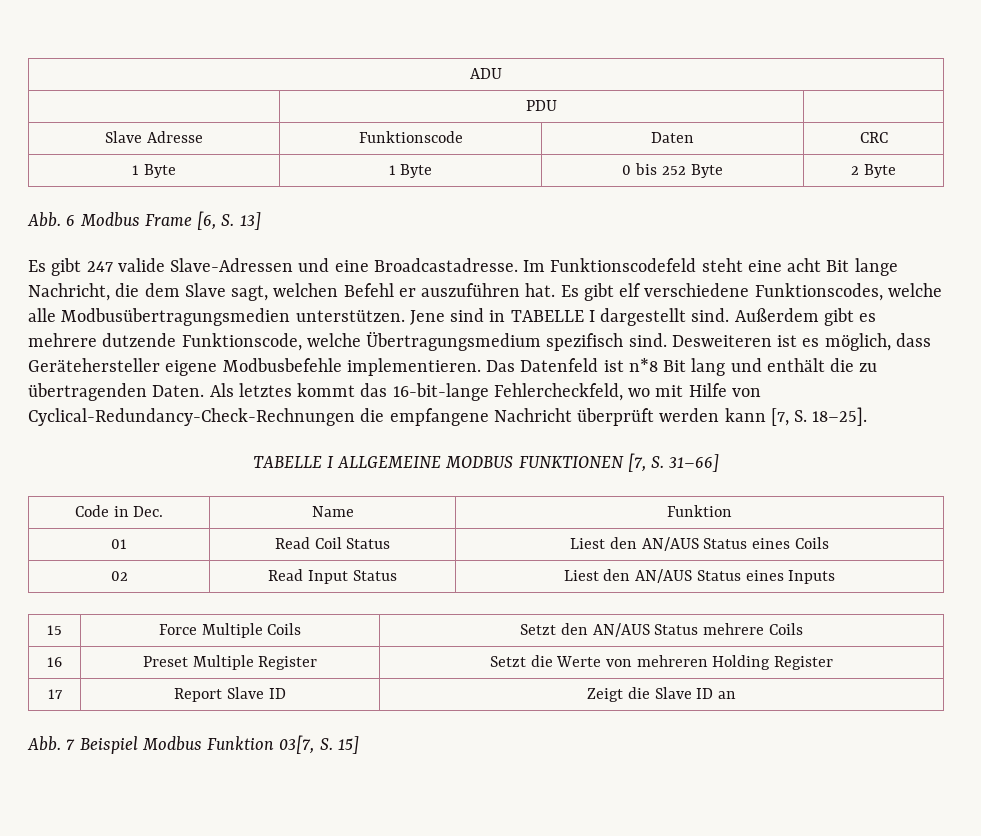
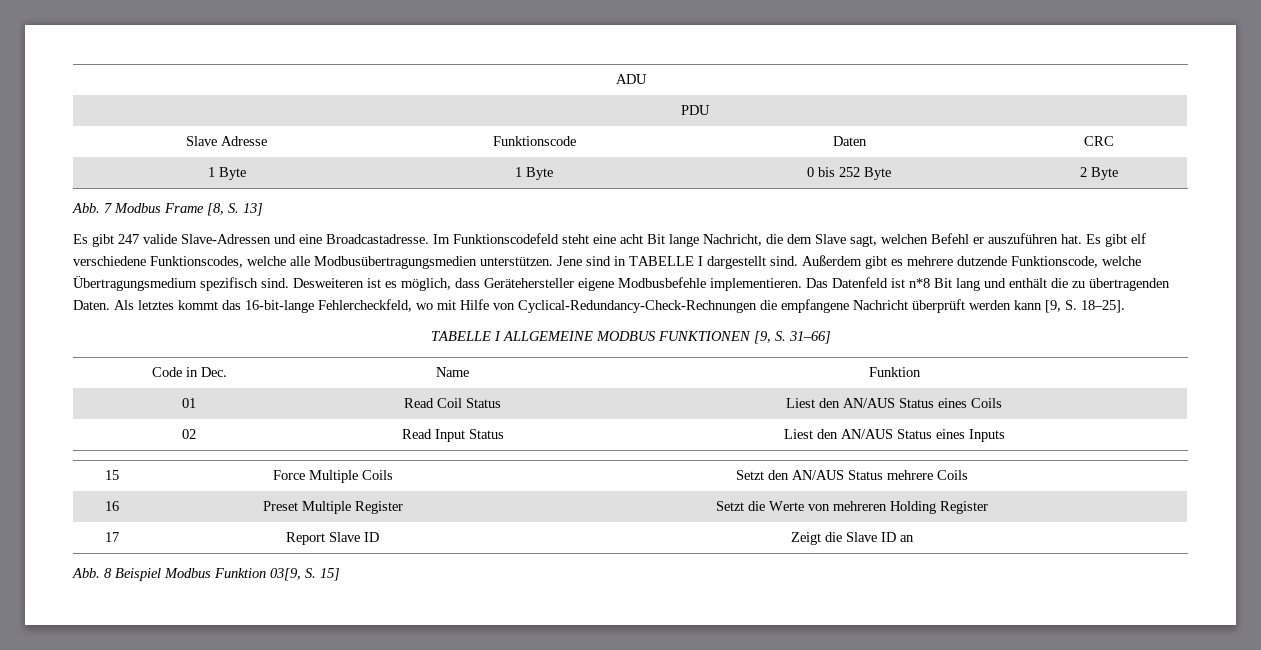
[66,215,76,226] 6 -> [104,203,112,213] 7
[197,211,217,230] [6, -> [207,203,224,216] [8,
[770,408,789,426] [7, -> [1045,300,1061,313] [9,
[627,453,646,472] [7, -> [753,331,771,344] [9,
[66,739,76,750] 7 -> [104,568,112,578] 8
[279,735,315,754] 03[7, -> [270,568,301,581] 03[9,

